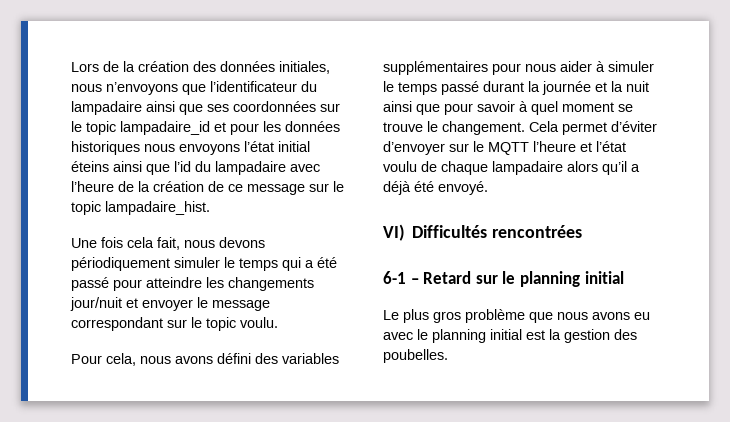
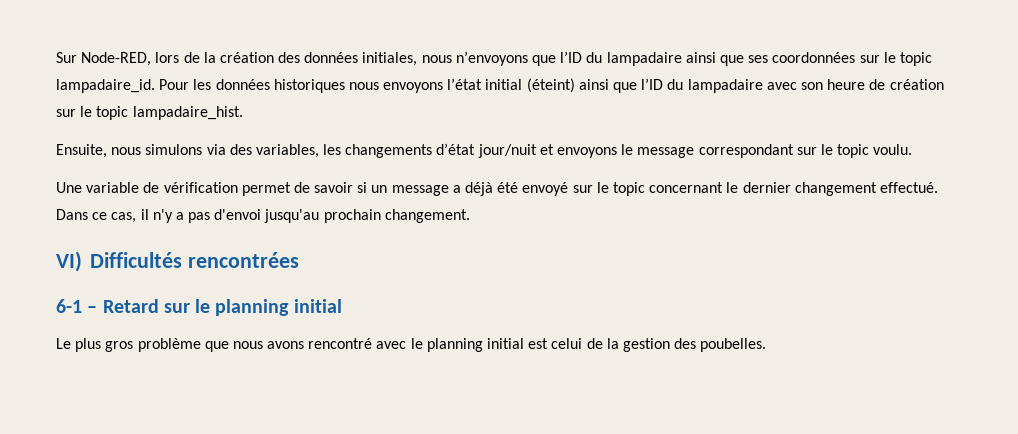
[71,62,99,72] Lors -> [56,52,180,66] Sur Node-RED, lors
[210,81,297,92] l’identificateur -> [560,51,583,63] l’ID
[120,121,259,135] lampadaire_id et pour -> [56,79,190,93] lampadaire_id. Pour
[71,161,191,175] éteins ainsi que l’id -> [526,78,664,93] (éteint) ainsi que l’ID
[71,181,344,195] [71,201,210,215] [71,237,265,250] [71,257,337,271] [71,277,202,291] l’heure de la création de ce message sur le topic lampadaire_hist. // Une fois cela fait, nous devons périodiquement simuler le temps qui a été passé pour atteindre -> [800,79,944,90] [56,106,243,120] [56,144,319,158] son heure de création sur le topic lampadaire_hist. // Ensuite, nous simulons via des variables,
(314, 284) none -> [436,143,476,155] d’état
[142,299,193,311] envoyer -> [557,147,618,158] envoyons
[71,353,339,366] [383,61,654,75] [383,81,649,95] [383,101,633,115] [383,121,657,135] [383,141,626,155] [383,161,640,175] [383,181,488,195] Pour cela, nous avons défini des variables supplémentaires pour nous aider à simuler le temps passé durant la journée et la nuit ainsi que pour savoir à quel moment se trouve le changement. Cela permet d’éviter d’envoyer sur le MQTT l’heure et l’état voulu de chaque lampadaire alors qu’il a déjà été envoyé. -> [56,182,938,196] [56,209,470,223] Une variable de vérification permet de savoir si un message a déjà été envoyé sur le topic concernant le dernier changement effectué. Dans ce cas, il n'y a pas d'envoi jusqu'au prochain changement.
[634,312,650,320] eu -> [308,338,373,349] rencontré
(545, 335) none -> [551,338,603,349] celui de

